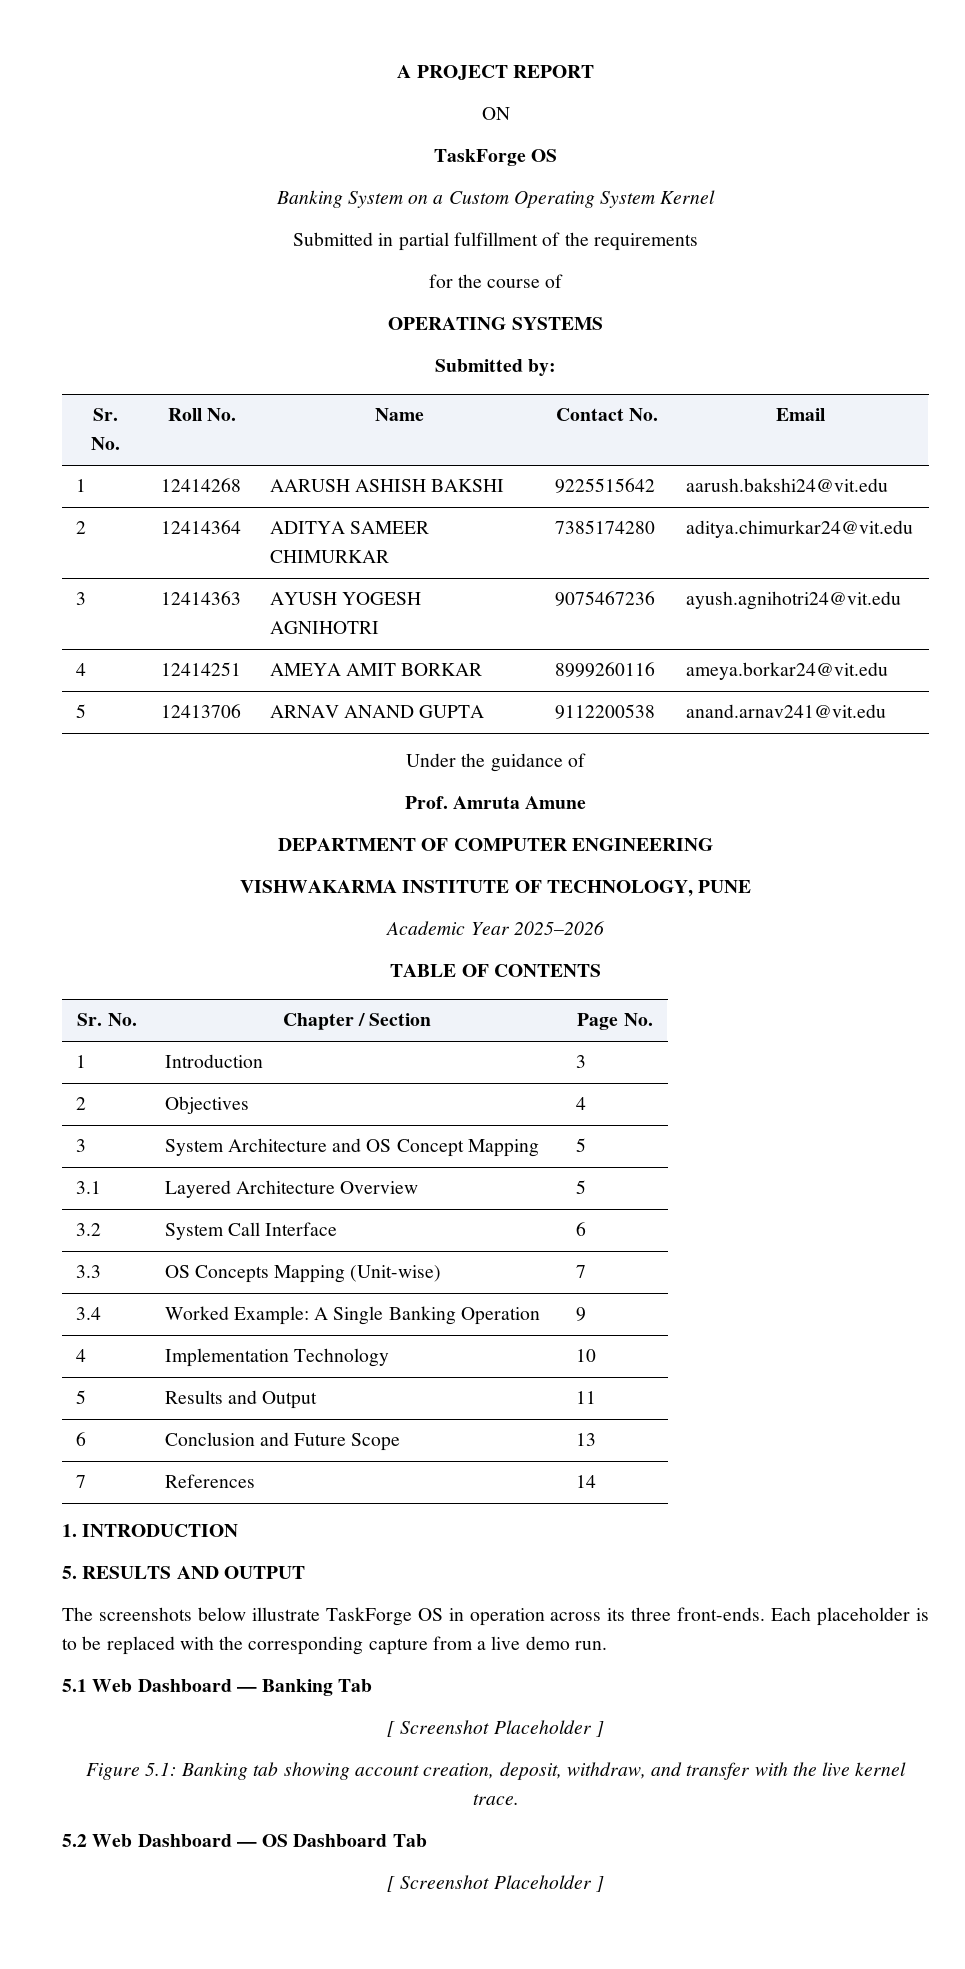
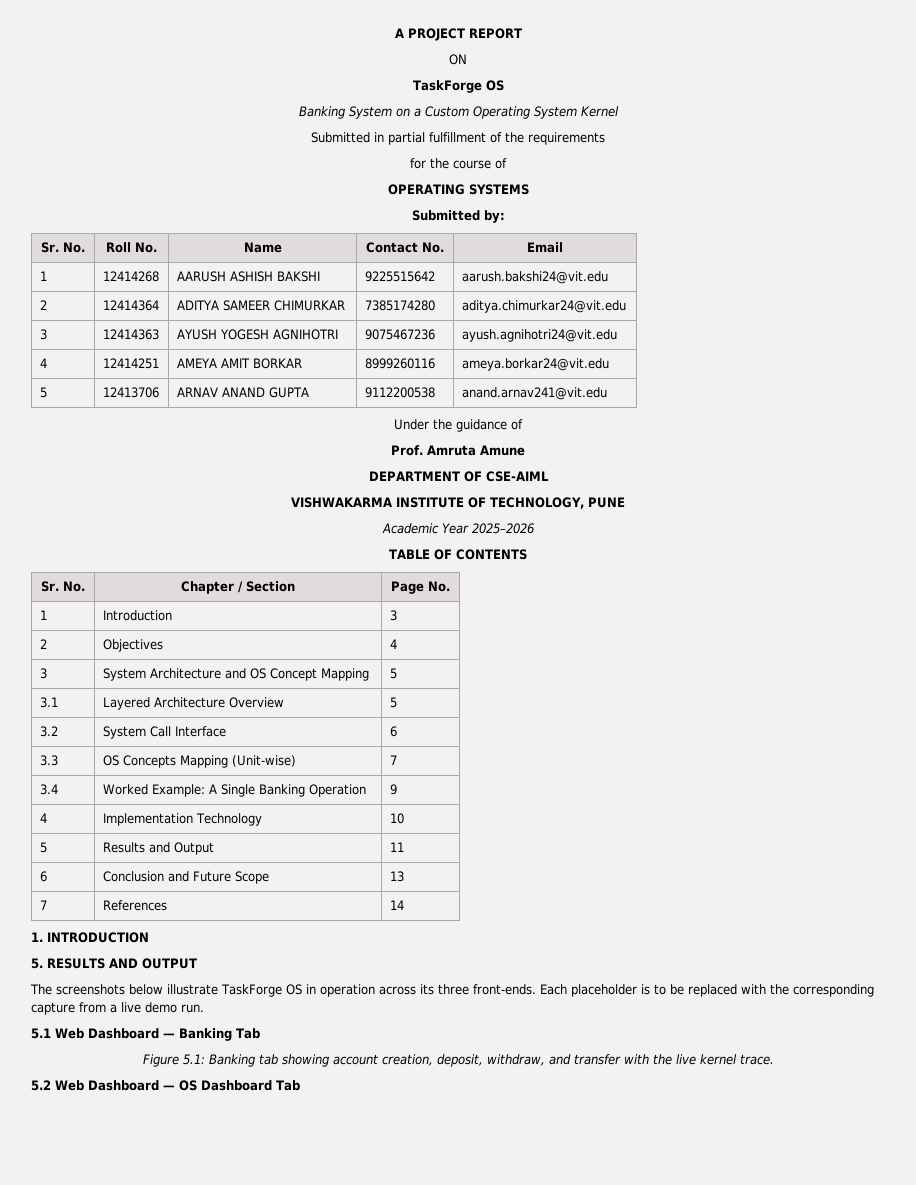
[453,838,713,851] COMPUTER ENGINEERING -> [485,471,549,482] CSE-AIML
[387,1720,604,1737] // [ Screenshot Placeholder ] -> (260, 1033) none
[387,1875,604,1892] // [ Screenshot Placeholder ] -> (300, 1085) none

